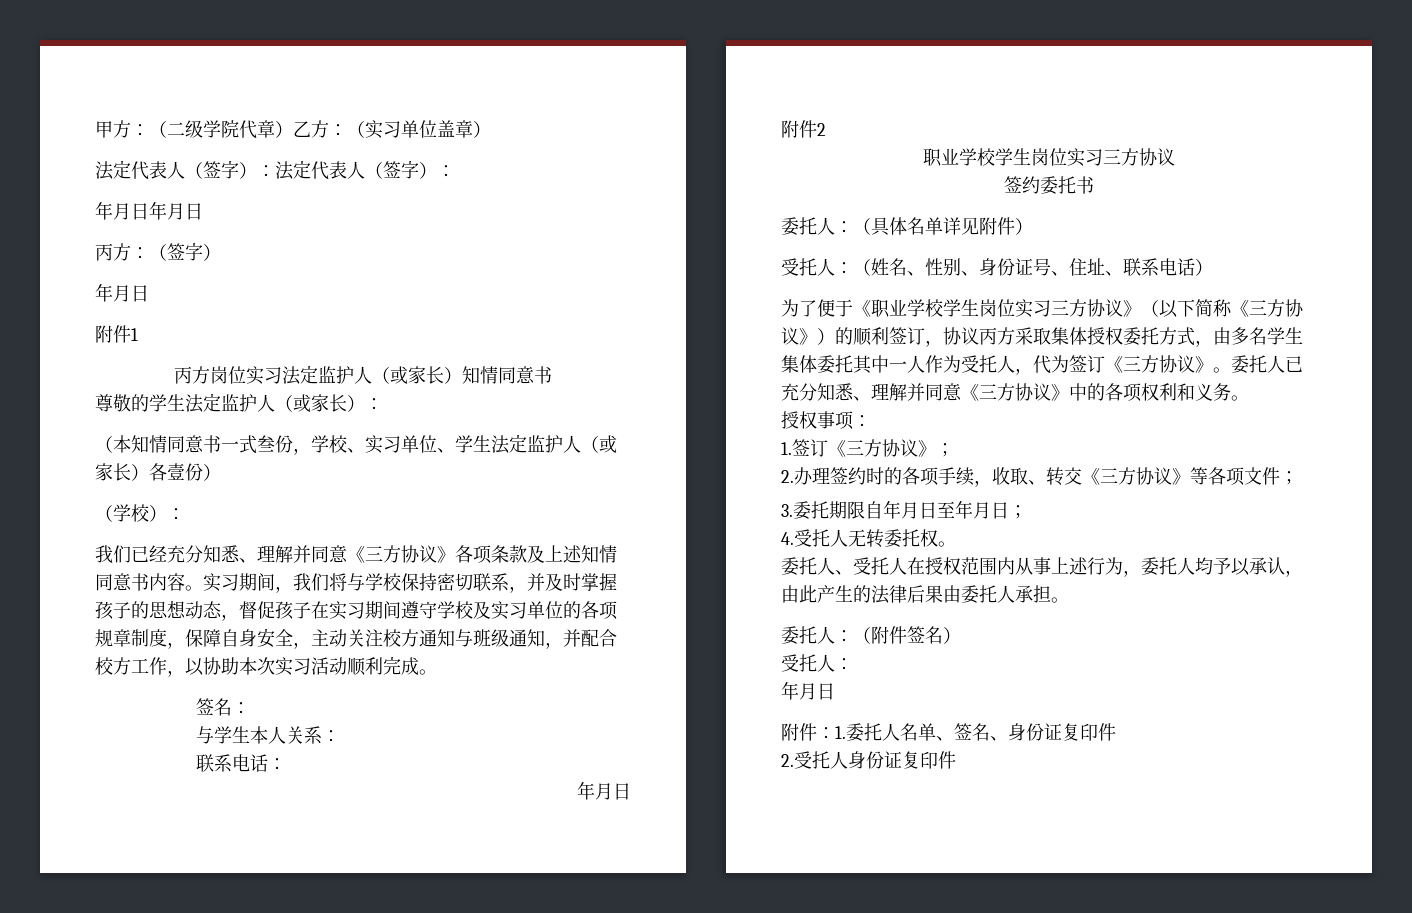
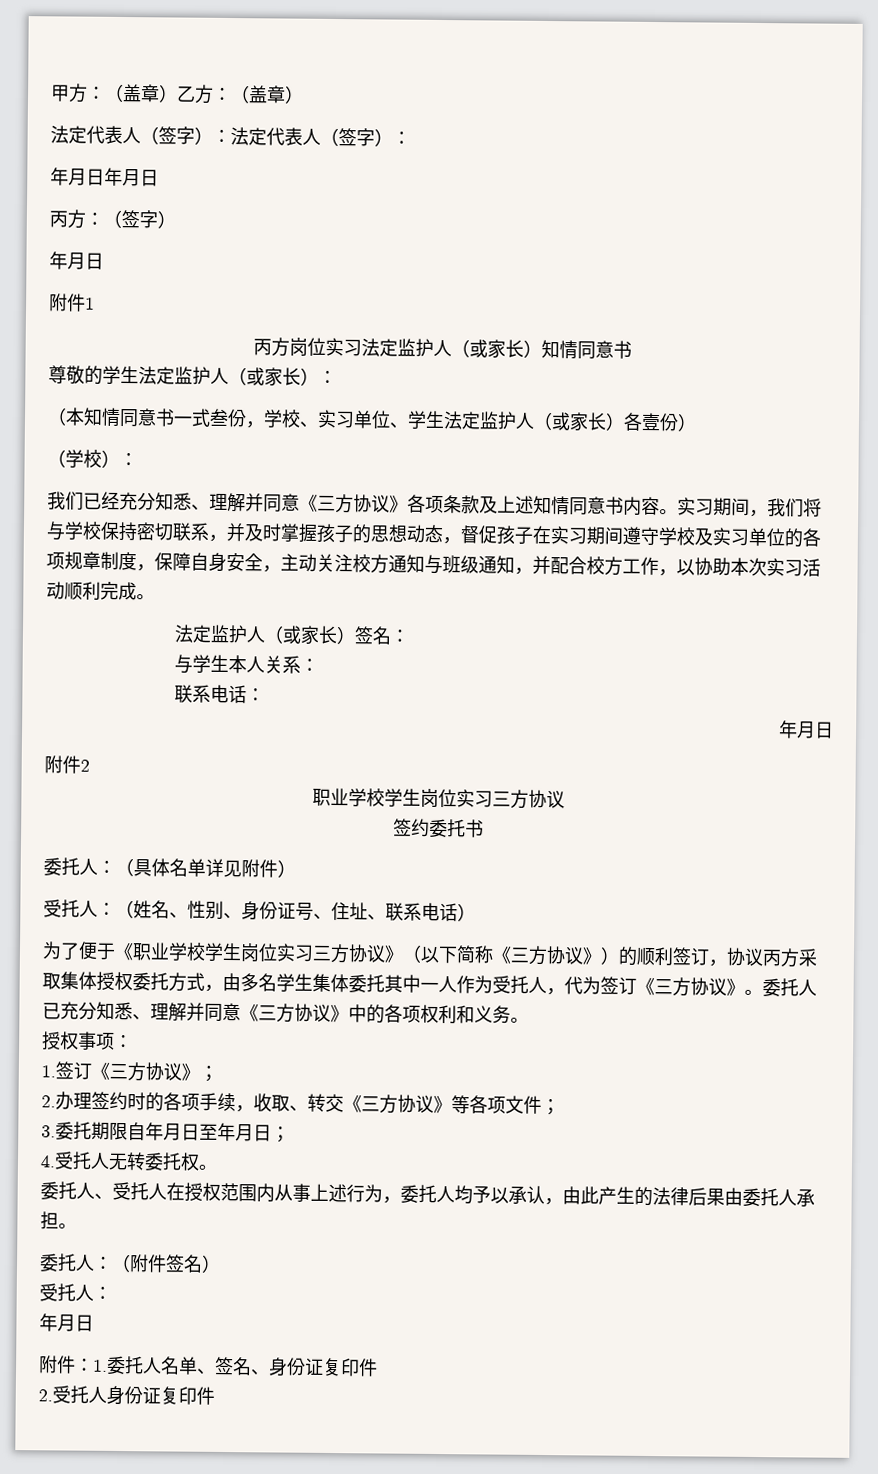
[167,120,257,139] 二级学院代 -> [122,83,142,103] 盖
[365,120,437,139] 实习单位 -> (250, 94) none
(437, 672) none -> [173,624,356,645] 法定监护人（或家长）

